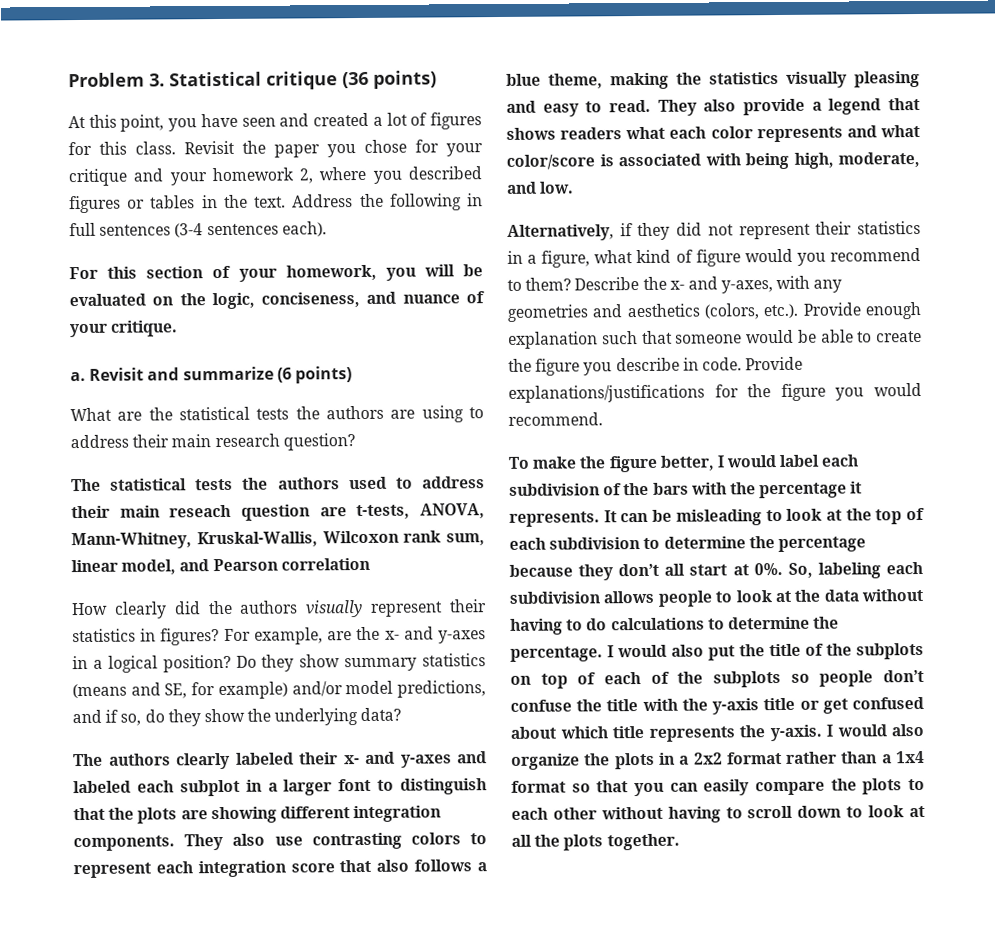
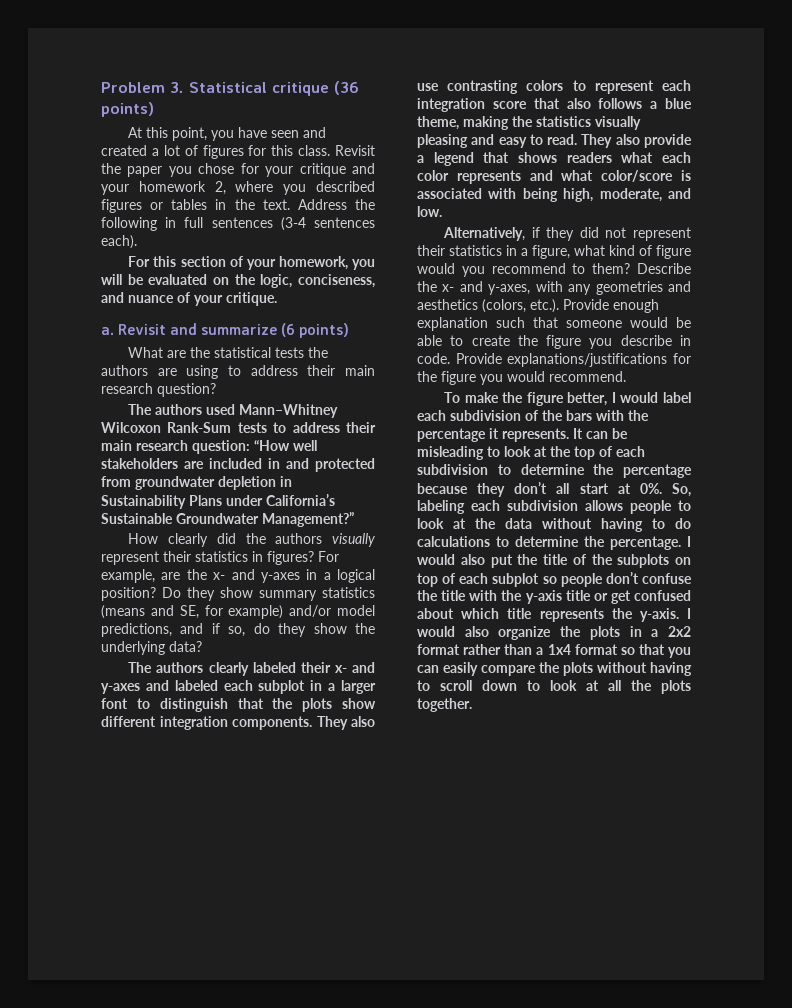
[110,476,486,491] [71,503,485,521] [71,530,485,550] [71,557,370,575] statistical tests the authors used to address their main reseach question are t-tests, ANOVA, Mann-Whitney, Kruskal-Wallis, Wilcoxon rank sum, linear model, and Pearson correlation -> [155,404,339,418] [101,422,376,433] [101,440,317,454] [101,458,375,472] [101,476,292,490] [101,493,335,509] [101,511,354,527] authors used Mann–Whitney Wilcoxon Rank-Sum tests to address their main research question: “How well stakeholders are included in and protected from groundwater depletion in Sustainability Plans under California’s Sustainable Groundwater Management?”
[180,806,277,824] are showing -> [342,698,376,709] show
[650,671,781,688] of the subplots -> [492,573,540,587] subplot
[908,778,925,791] [511,807,597,820] to each other -> (593, 669) none

